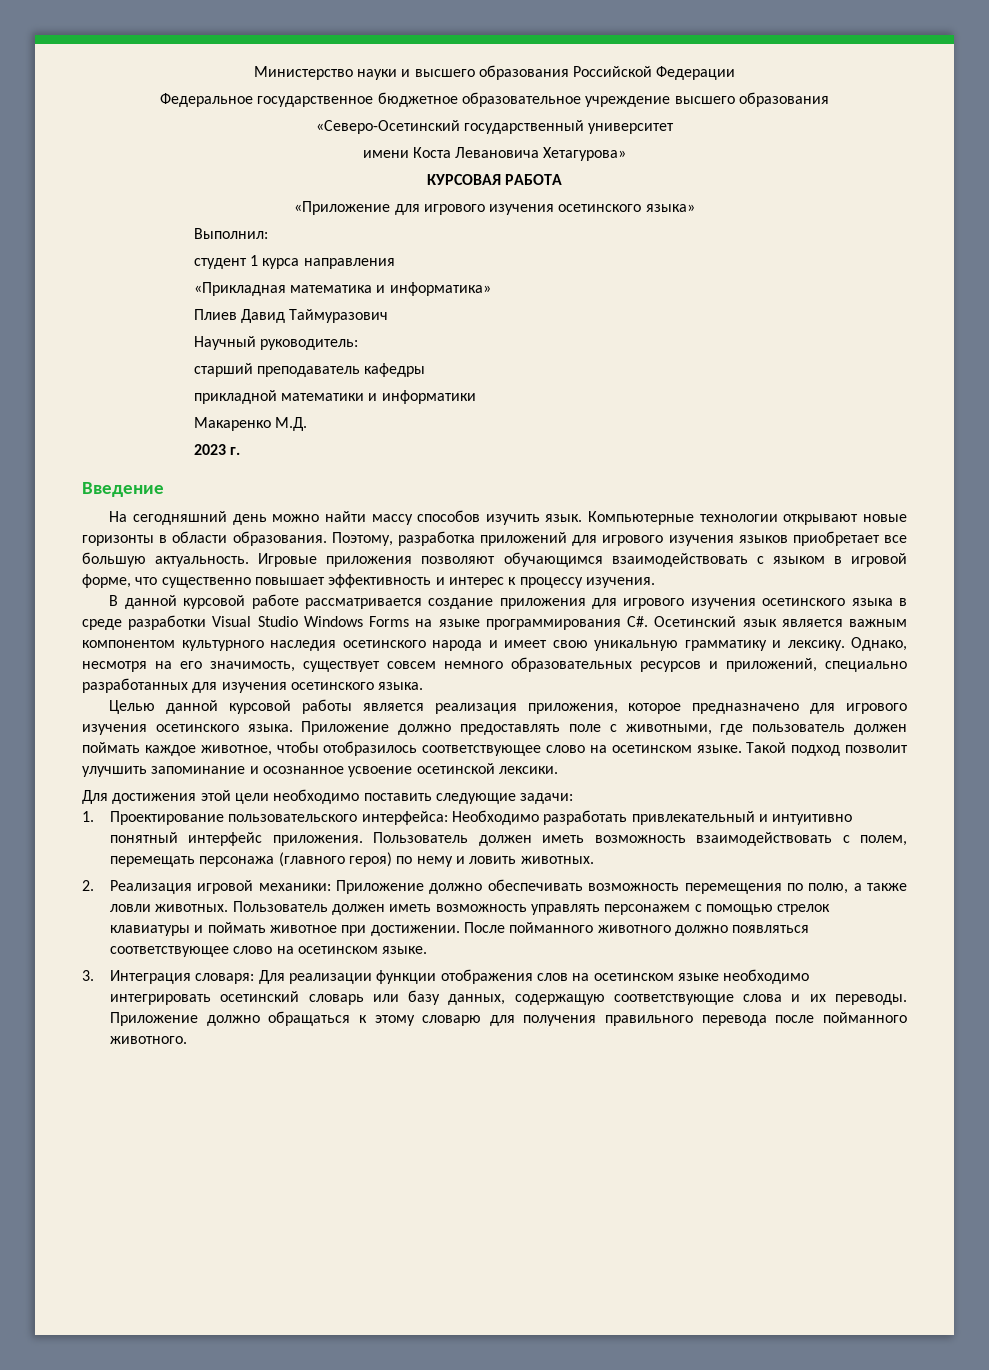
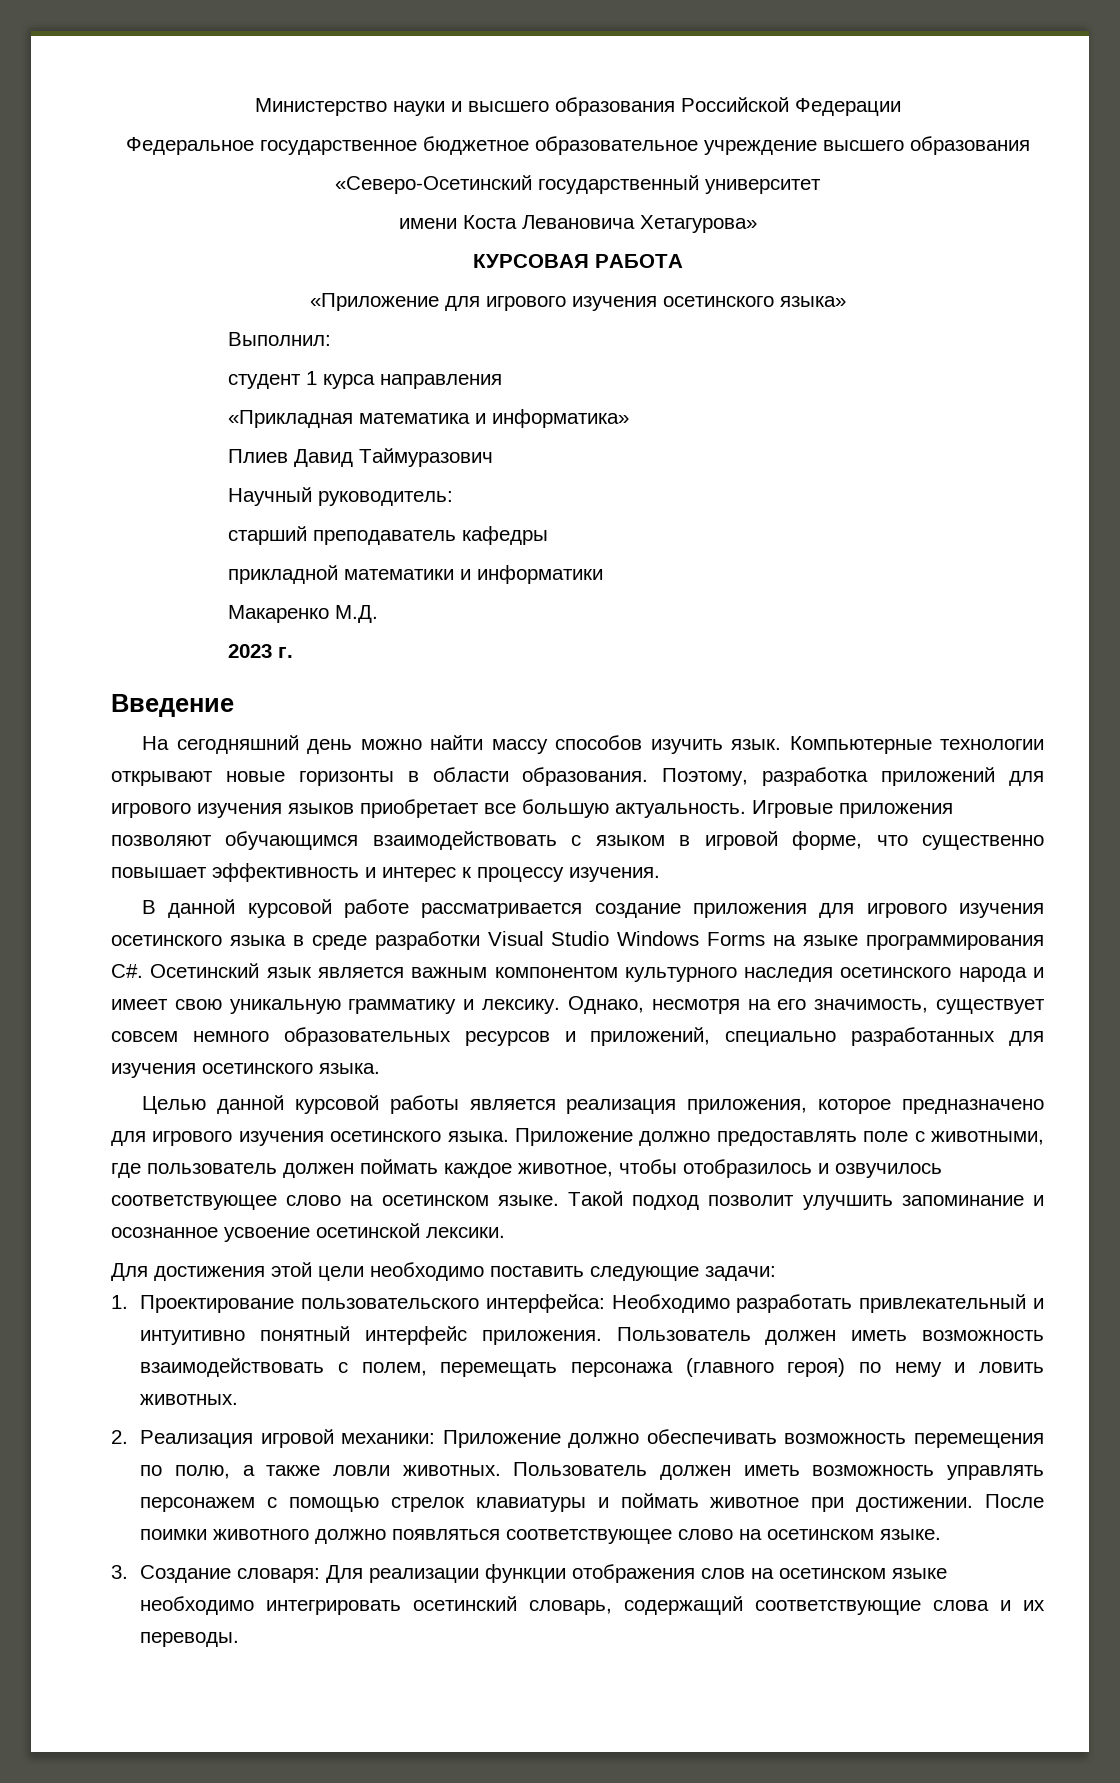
(418, 748) none -> [818,1163,942,1178] и озвучилось
[509,922,594,933] пойманного -> [140,1529,208,1540] поимки
[109,970,191,984] Интеграция -> [140,1565,232,1583] Создание
[308,990,605,1005] словарь или базу данных, содержащую -> [529,1596,744,1615] словарь, содержащий
[109,1011,907,1026] [109,1036,187,1044] Приложение должно обращаться к этому словарю для получения правильного перевода после пойманного животного. -> (240, 1639) none

